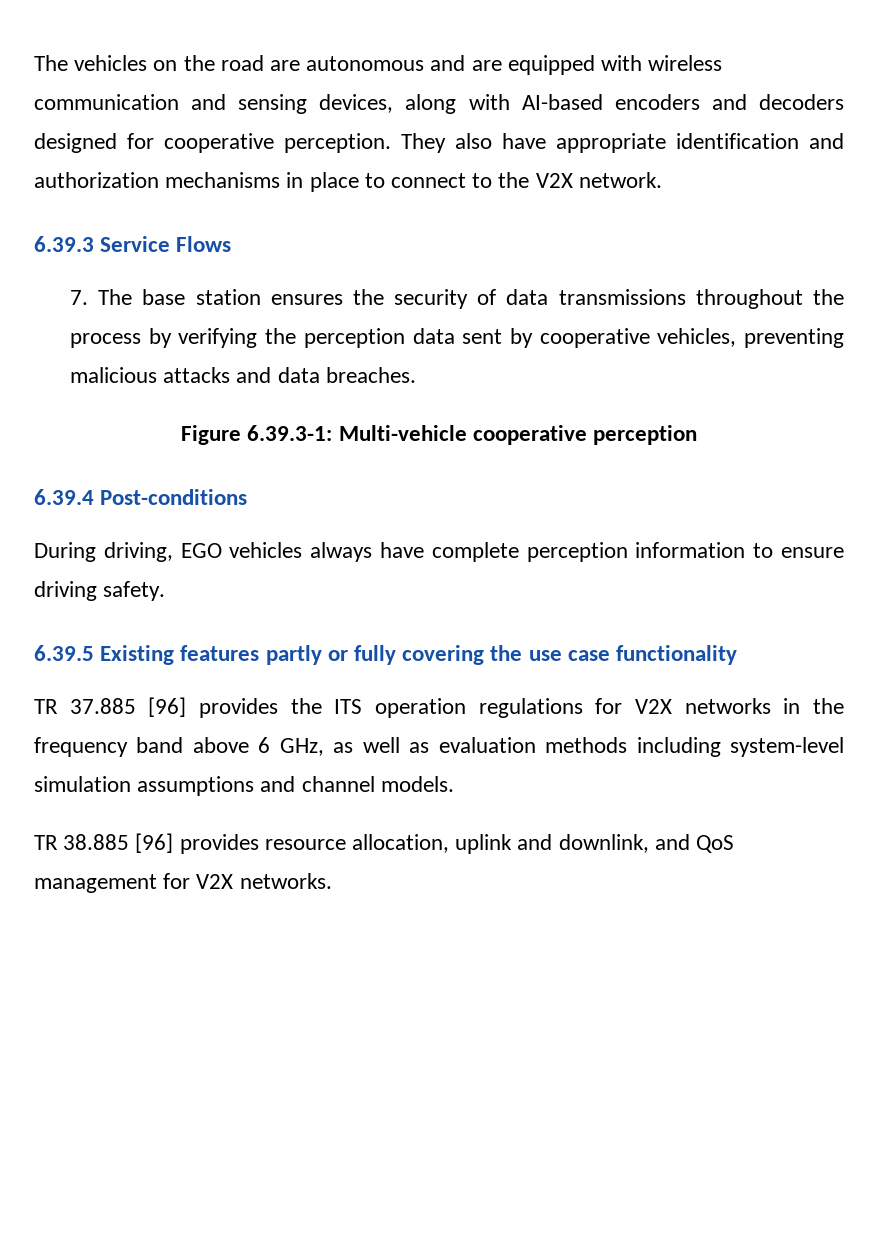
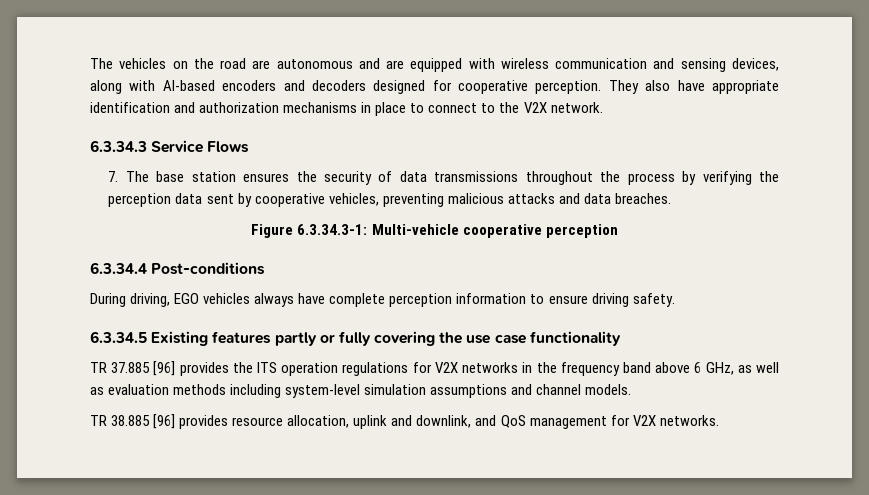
[34,236,94,252] 6.39.3 -> [90,140,147,152] 6.3.34.3
[247,425,333,441] 6.39.3-1: -> [297,224,368,235] 6.3.34.3-1:
[34,489,94,505] 6.39.4 -> [90,262,147,274] 6.3.34.4
[34,645,94,661] 6.39.5 -> [90,331,147,343] 6.3.34.5

